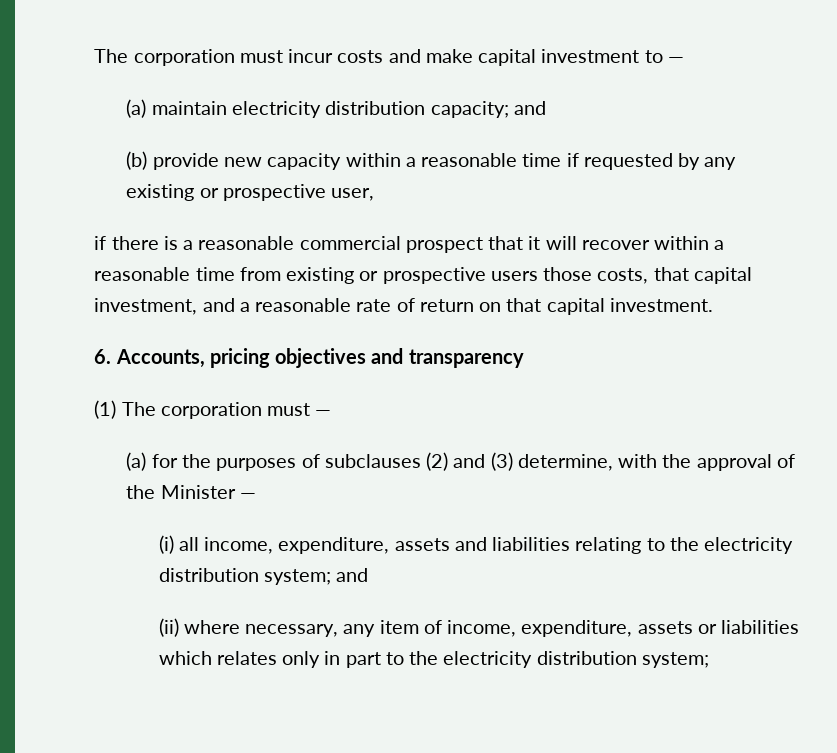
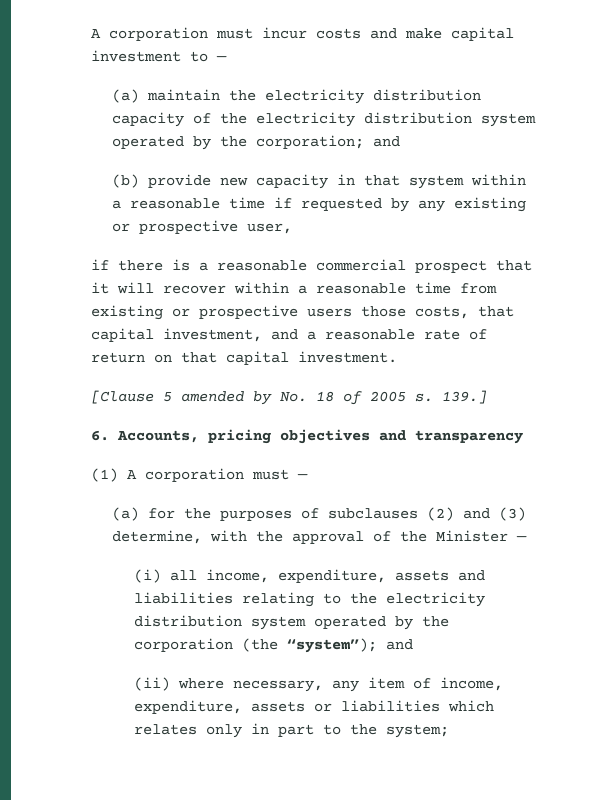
[94,49,129,63] The -> [90,29,101,38] A
[231,101,509,118] electricity distribution capacity; -> [229,89,482,104] [112,112,537,127] [112,135,365,150] the electricity distribution capacity of the electricity distribution system operated by the corporation;
(342, 161) none -> [337,174,465,189] in that system
(713, 305) none -> [90,390,487,405] // [Clause 5 amended by No. 18 of 2005 s. 139.]
[121,402,156,416] The -> [126,470,137,479] A
[263,569,331,585] system; -> [250,616,449,630] [133,638,377,653] system operated by the corporation (the “system”);
[443,651,637,668] electricity distribution -> (377, 729) none

